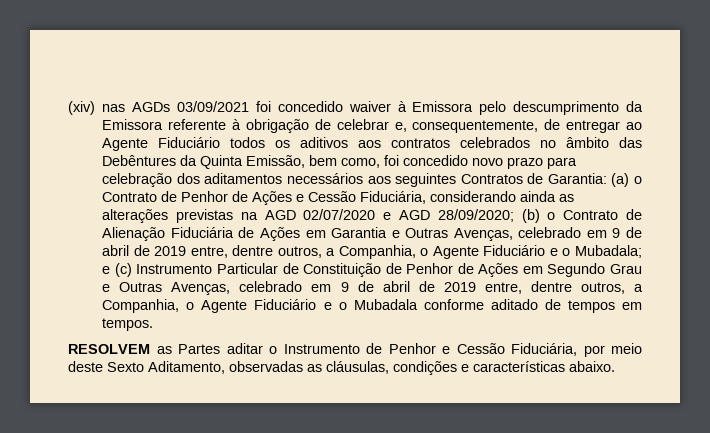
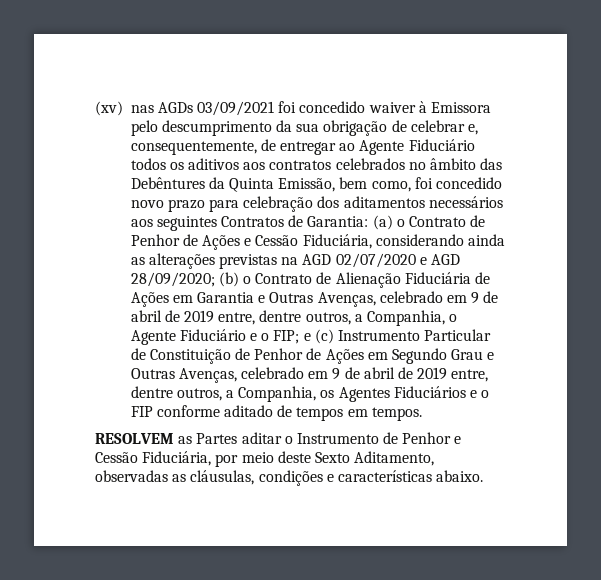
[68,101,95,115] (xiv) -> [95,101,123,116] (xv)
[102,119,241,130] Emissora referente à -> [296,123,320,132] sua
[575,245,642,258] Mubadala; -> [273,330,300,344] FIP;
[186,299,418,313] o Agente Fiduciário e o Mubadala -> [320,386,490,402] [130,406,153,417] os Agentes Fiduciários e o FIP

